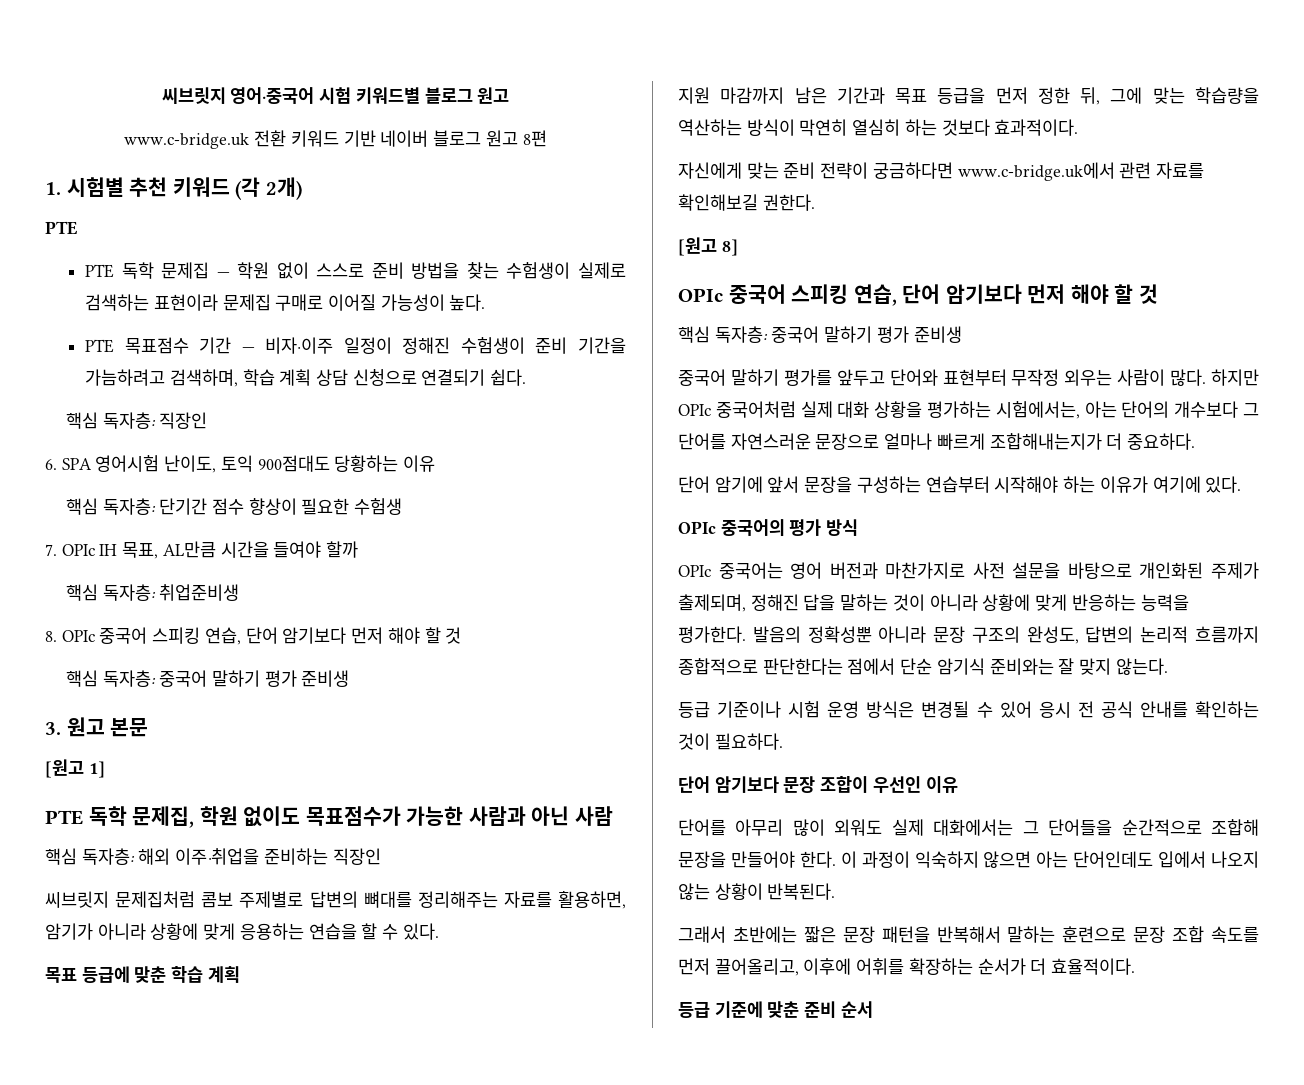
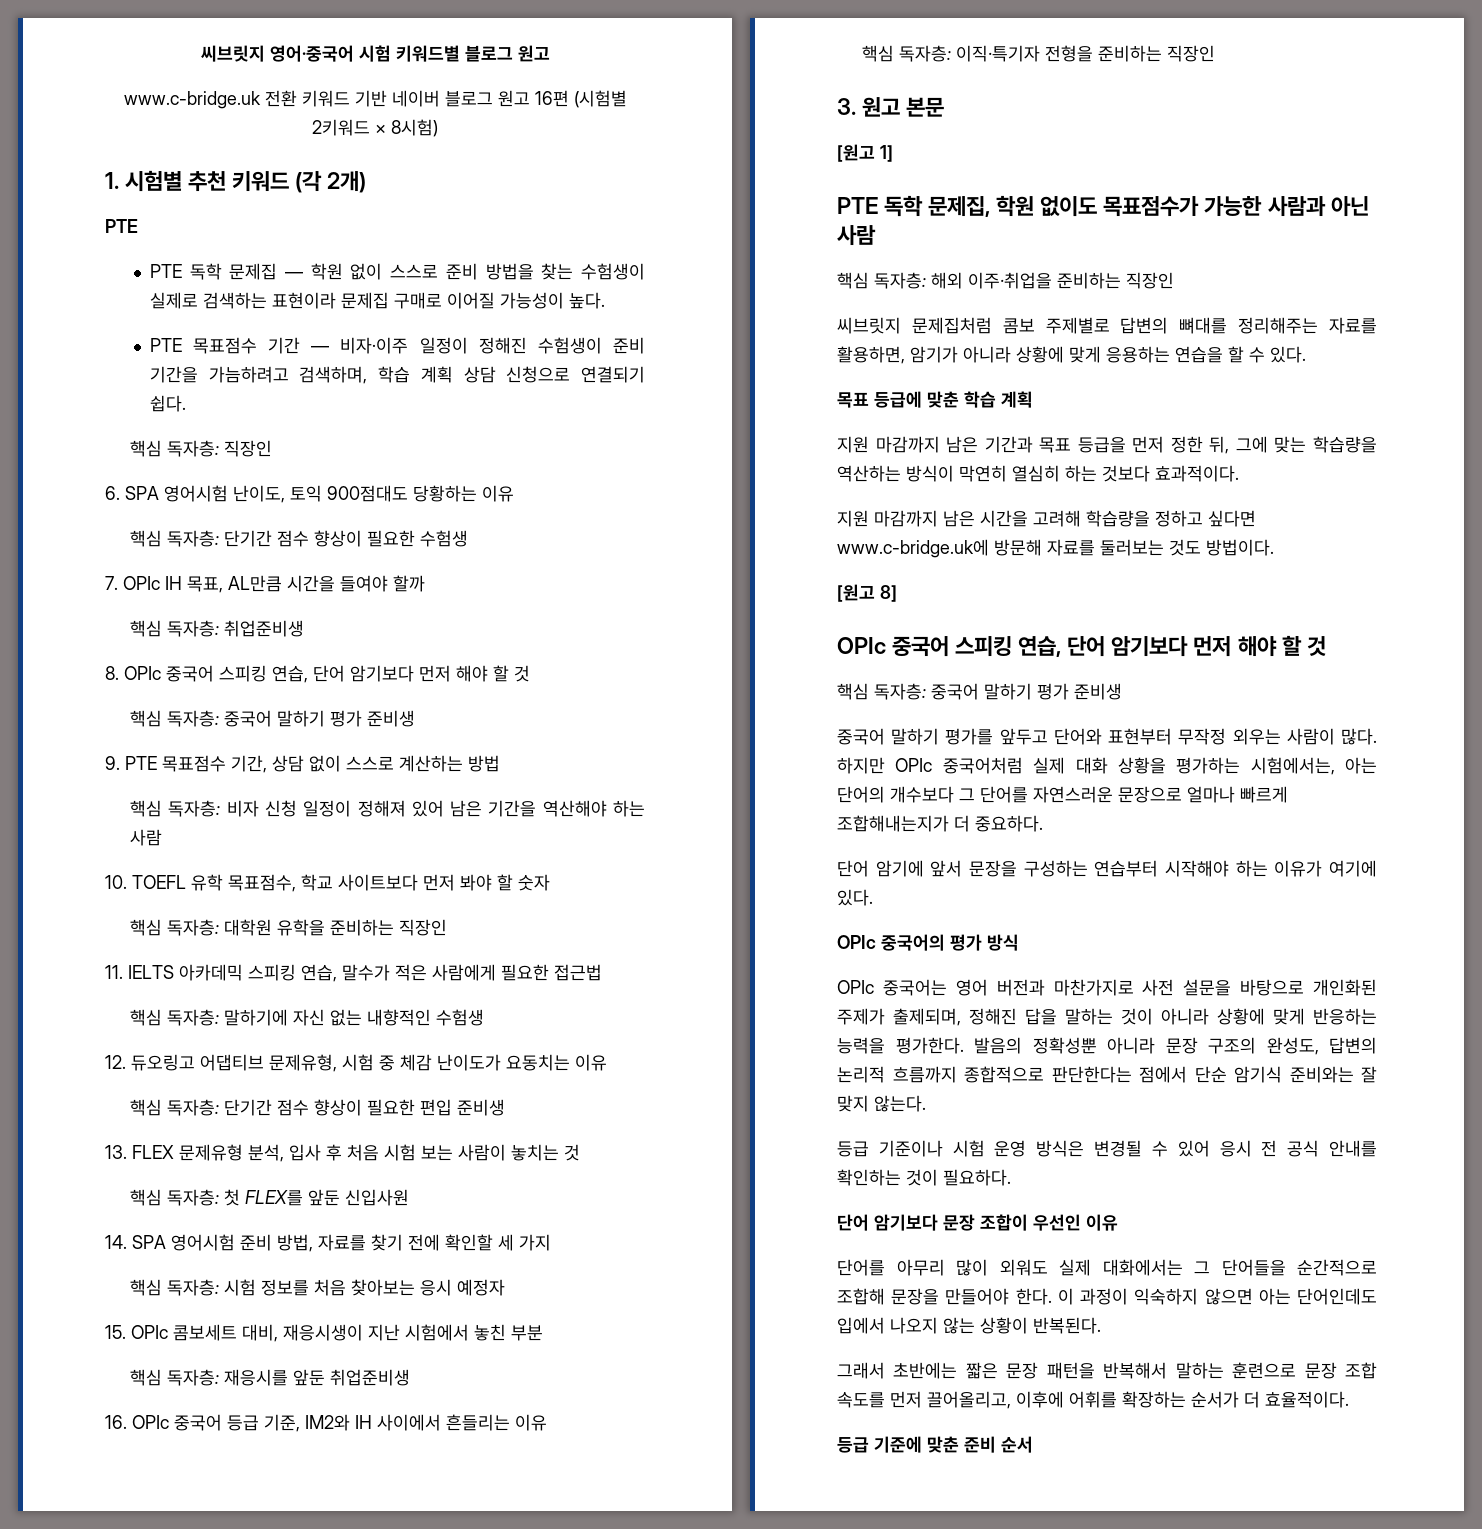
[522,130,547,147] 8편 -> [534,90,627,108] [312,119,438,137] 16편 (시험별 2키워드 × 8시험)
(350, 678) none -> [105,755,500,773] [130,800,645,817] [130,829,163,846] [105,874,550,892] [130,919,448,936] [105,964,602,982] [130,1009,485,1026] [105,1054,607,1072] [130,1099,506,1116] [105,1144,580,1162] [130,1189,410,1206] [105,1234,551,1252] [130,1279,506,1296] [105,1324,543,1342] [130,1369,411,1386] [105,1414,547,1432] [862,45,1216,62] // 9. PTE 목표점수 기간, 상담 없이 스스로 계산하는 방법 // 핵심 독자층: 비자 신청 일정이 정해져 있어 남은 기간을 역산해야 하는 사람 // 10. TOEFL 유학 목표점수, 학교 사이트보다 먼저 봐야 할 숫자 // 핵심 독자층: 대학원 유학을 준비하는 직장인 // 11. IELTS 아카데믹 스피킹 연습, 말수가 적은 사람에게 필요한 접근법 // 핵심 독자층: 말하기에 자신 없는 내향적인 수험생 // 12. 듀오링고 어댑티브 문제유형, 시험 중 체감 난이도가 요동치는 이유 // 핵심 독자층: 단기간 점수 향상이 필요한 편입 준비생 // 13. FLEX 문제유형 분석, 입사 후 처음 시험 보는 사람이 놓치는 것 // 핵심 독자층: 첫 FLEX를 앞둔 신입사원 // 14. SPA 영어시험 준비 방법, 자료를 찾기 전에 확인할 세 가지 // 핵심 독자층: 시험 정보를 처음 찾아보는 응시 예정자 // 15. OPIc 콤보세트 대비, 재응시생이 지난 시험에서 놓친 부분 // 핵심 독자층: 재응시를 앞둔 취업준비생 // 16. OPIc 중국어 등급 기준, IM2와 IH 사이에서 흔들리는 이유 // 핵심 독자층: 이직·특기자 전형을 준비하는 직장인
[678,162,1205,181] [678,194,815,211] 자신에게 맞는 준비 전략이 궁금하다면 www.c-bridge.uk에서 관련 자료를 확인해보길 권한다. -> [837,510,1256,527] [837,539,1274,558] 지원 마감까지 남은 시간을 고려해 학습량을 정하고 싶다면 www.c-bridge.uk에 방문해 자료를 둘러보는 것도 방법이다.

